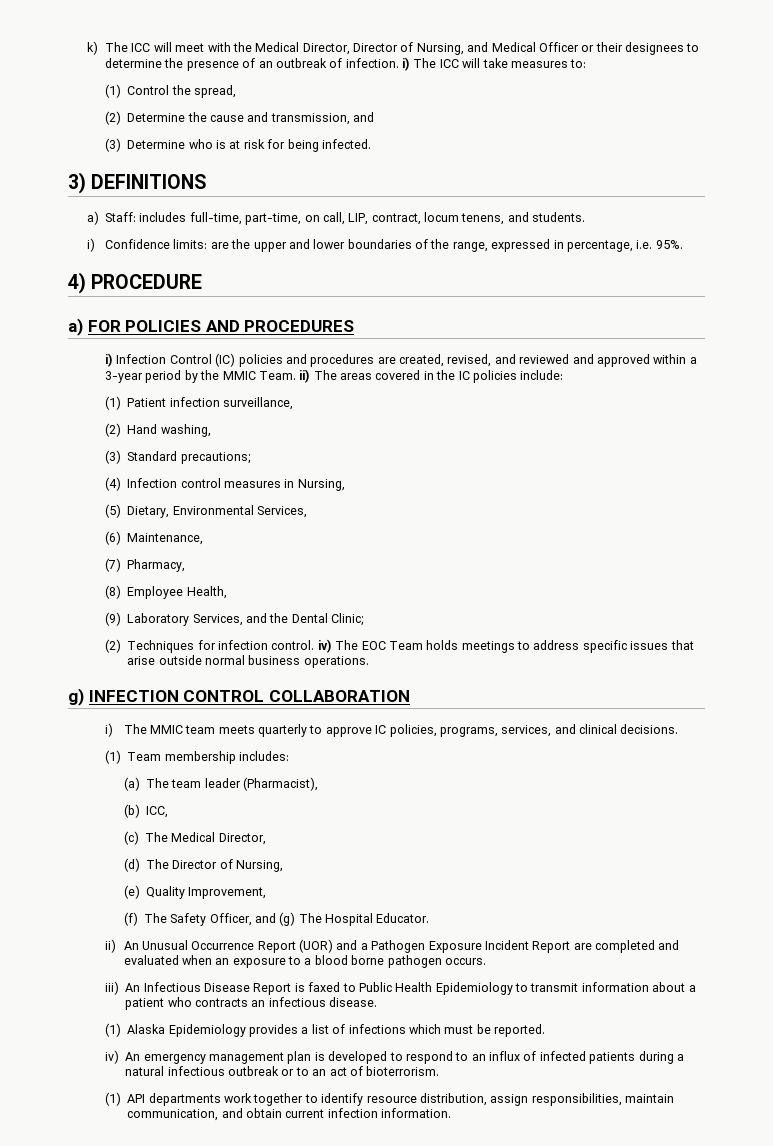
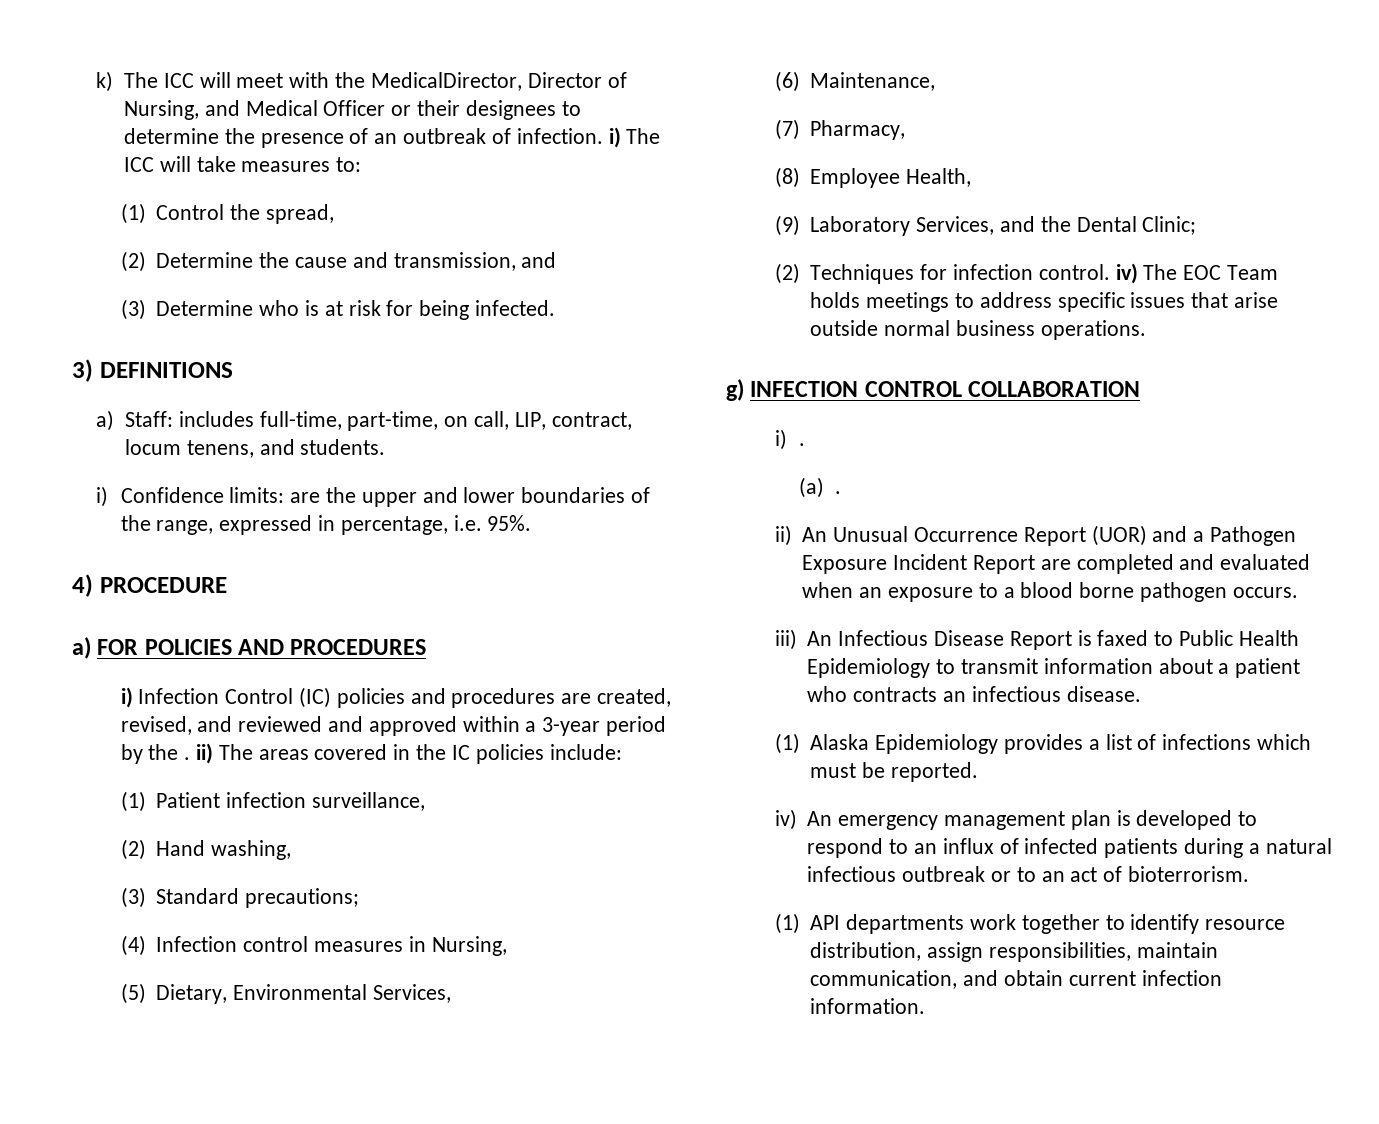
[255,42,350,55] Medical Director, -> [370,72,522,91] MedicalDirector,
[222,371,296,380] MMIC Team. -> [184,757,191,760] .
[123,724,679,737] [105,750,290,764] [123,777,318,791] [123,804,168,818] [123,831,266,845] [123,858,283,872] [123,885,267,899] [123,912,430,926] The MMIC team meets quarterly to approve IC policies, programs, services, and clinical decisions. // (1) Team membership includes: // (a) The team leader (Pharmacist), // (b) ICC, // (c) The Medical Director, // (d) The Director of Nursing, // (e) Quality Improvement, // (f) The Safety Officer, and (g) The Hospital Educator. -> [798,443,805,446] [798,477,841,498] . // (a) .

